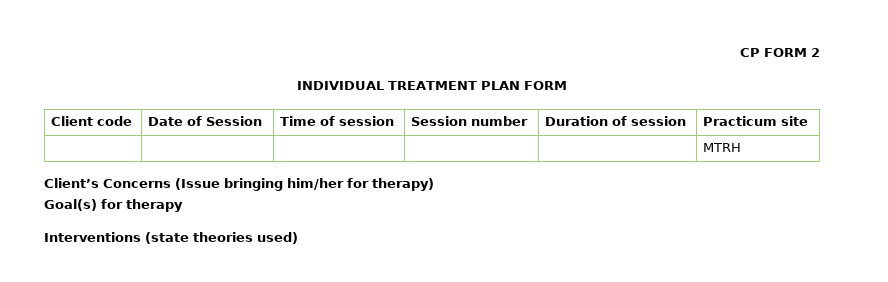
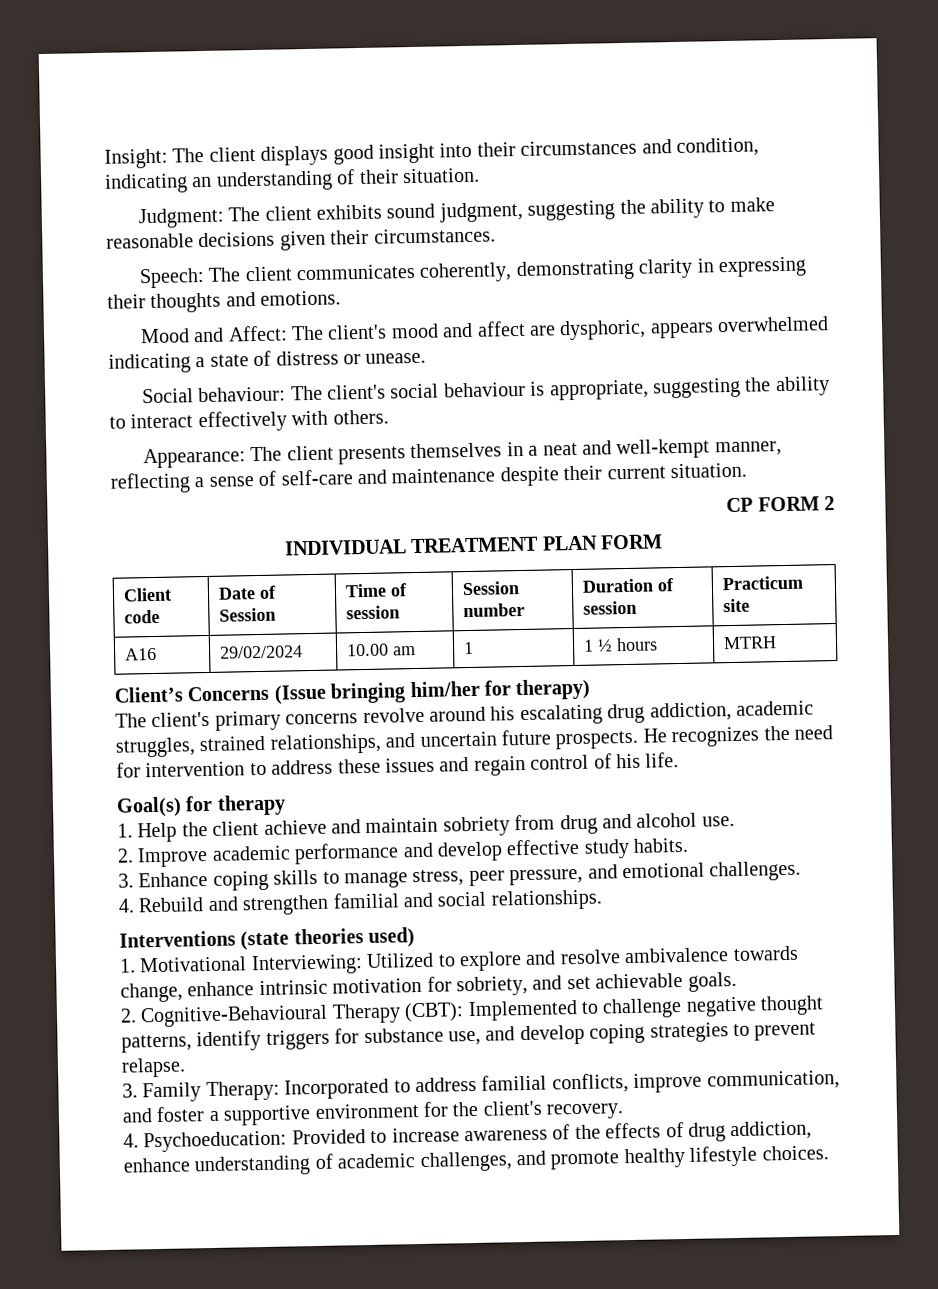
(740, 52) none -> [104,137,759,169] [104,167,480,194] [137,197,775,229] [106,227,496,251] [138,256,807,289] [107,290,342,313] [139,316,830,344] [108,350,427,374] [141,376,830,404] [109,409,389,433] [142,438,782,469] [110,462,747,494] Insight: The client displays good insight into their circumstances and condition, indicating an understanding of their situation. // Judgment: The client exhibits sound judgment, suggesting the ability to make reasonable decisions given their circumstances. // Speech: The client communicates coherently, demonstrating clarity in expressing their thoughts and emotions. // Mood and Affect: The client's mood and affect are dysphoric, appears overwhelmed indicating a state of distress or unease. // Social behaviour: The client's social behaviour is appropriate, suggesting the ability to interact effectively with others. // Appearance: The client presents themselves in a neat and well-kempt manner, reflecting a sense of self-care and maintenance despite their current situation. //
(809, 121) | | | | -> [125,647,158,661] [219,645,304,659] [346,643,417,657] [463,641,475,655] [583,637,659,652] A16 | 29/02/2024 | 10.00 am | 1 | 1 ½ hours
[44,199,183,212] [44,232,298,244] Goal(s) for therapy // Interventions (state theories used) -> [115,700,814,731] [115,725,833,758] [116,752,680,778] [116,794,286,818] [117,812,735,843] [117,837,689,868] [118,860,802,891] [118,889,603,916] [119,927,416,951] [119,945,799,976] [120,971,737,1003] [120,995,825,1028] [121,1022,817,1053] [121,1057,186,1078] [122,1070,840,1103] [122,1100,625,1126] [123,1120,813,1153] [123,1145,829,1177] The client's primary concerns revolve around his escalating drug addiction, academic struggles, strained relationships, and uncertain future prospects. He recognizes the need for intervention to address these issues and regain control of his life. // Goal(s) for therapy // 1. Help the client achieve and maintain sobriety from drug and alcohol use. // 2. Improve academic performance and develop effective study habits. // 3. Enhance coping skills to manage stress, peer pressure, and emotional challenges. // 4. Rebuild and strengthen familial and social relationships. // Interventions (state theories used) // 1. Motivational Interviewing: Utilized to explore and resolve ambivalence towards change, enhance intrinsic motivation for sobriety, and set achievable goals. // 2. Cognitive-Behavioural Therapy (CBT): Implemented to challenge negative thought patterns, identify triggers for substance use, and develop coping strategies to prevent relapse. // 3. Family Therapy: Incorporated to address familial conflicts, improve communication, and foster a supportive environment for the client's recovery. // 4. Psychoeducation: Provided to increase awareness of the effects of drug addiction, enhance understanding of academic challenges, and promote healthy lifestyle choices.

